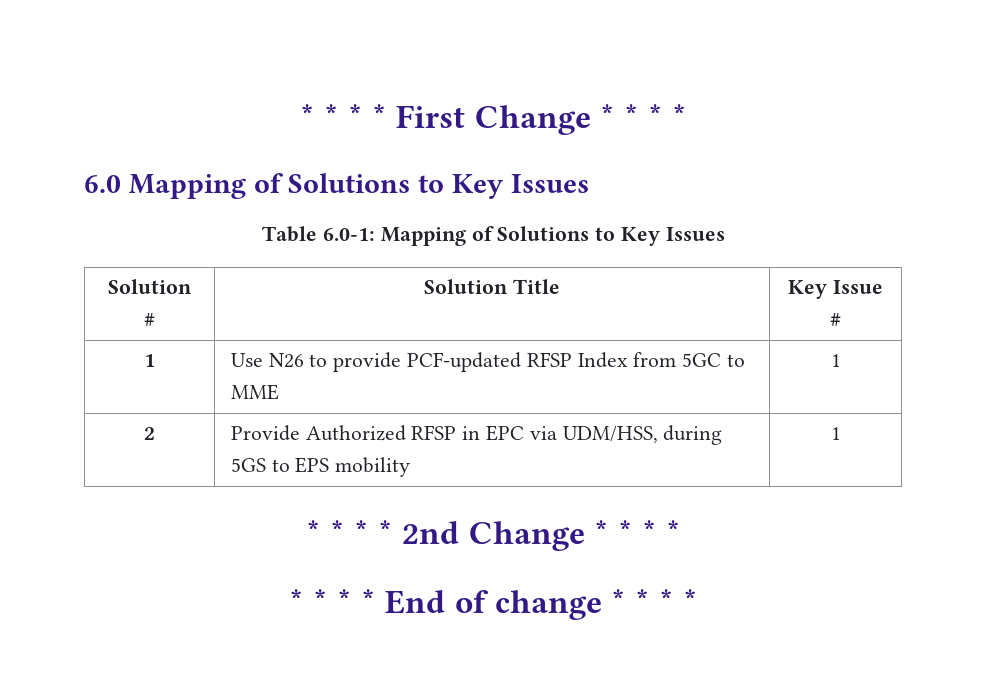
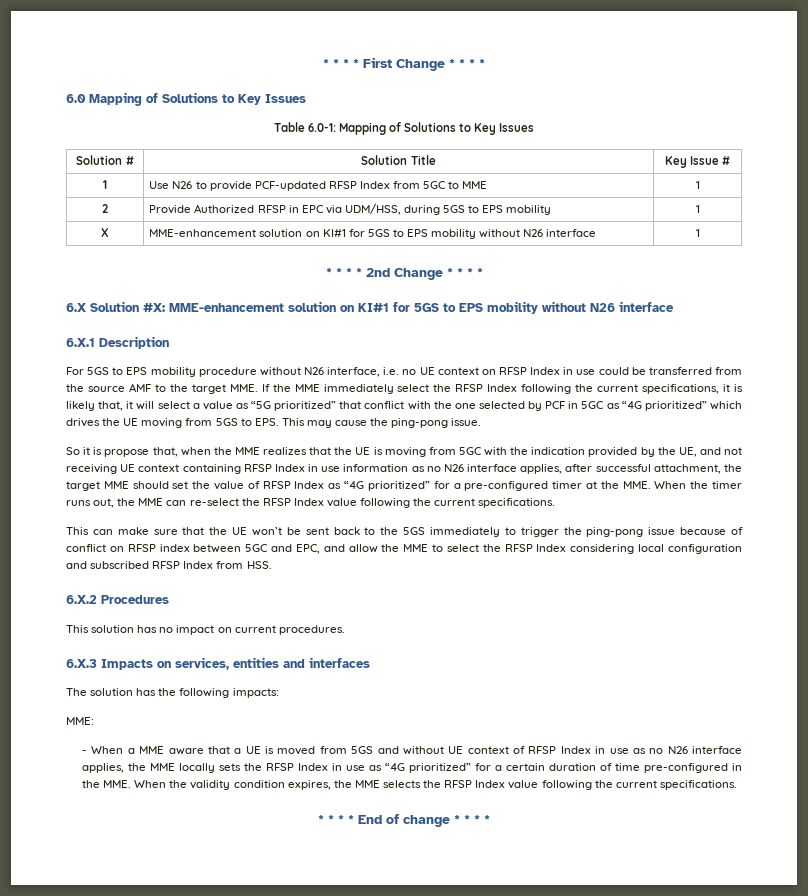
(841, 433) none -> [101,228,109,237] [149,229,597,239] [695,229,700,237] // X | MME-enhancement solution on KI#1 for 5GS to EPS mobility without N26 interface | 1
(681, 532) none -> [66,301,674,314] [66,336,169,349] [66,367,743,377] [66,383,743,394] [66,401,743,411] [66,418,482,428] [66,447,742,457] [66,464,742,474] [66,481,743,491] [66,498,556,508] [66,527,743,537] [66,544,743,554] [66,561,272,569] [66,595,169,604] [66,625,345,635] [66,657,370,670] [66,688,279,698] [66,717,94,725] [82,746,743,755] [82,763,742,773] [82,780,737,790] // 6.X Solution #X: MME-enhancement solution on KI#1 for 5GS to EPS mobility without N26 interface // 6.X.1 Description // For 5GS to EPS mobility procedure without N26 interface, i.e. no UE context on RFSP Index in use could be transferred from the source AMF to the target MME. If the MME immediately select the RFSP Index following the current specifications, it is likely that, it will select a value as “5G prioritized” that conflict with the one selected by PCF in 5GC as “4G prioritized” which drives the UE moving from 5GS to EPS. This may cause the ping-pong issue. // So it is propose that, when the MME realizes that the UE is moving from 5GC with the indication provided by the UE, and not receiving UE context containing RFSP Index in use information as no N26 interface applies, after successful attachment, the target MME should set the value of RFSP Index as “4G prioritized” for a pre-configured timer at the MME. When the timer runs out, the MME can re-select the RFSP Index value following the current specifications. // This can make sure that the UE won’t be sent back to the 5GS immediately to trigger the ping-pong issue because of conflict on RFSP index between 5GC and EPC, and allow the MME to select the RFSP Index considering local configuration and subscribed RFSP Index from HSS. // 6.X.2 Procedures // This solution has no impact on current procedures. // 6.X.3 Impacts on services, entities and interfaces // The solution has the following impacts: // MME: // - When a MME aware that a UE is moved from 5GS and without UE context of RFSP Index in use as no N26 interface applies, the MME locally sets the RFSP Index in use as “4G prioritized” for a certain duration of time pre-configured in the MME. When the validity condition expires, the MME selects the RFSP Index value following the current specifications.

